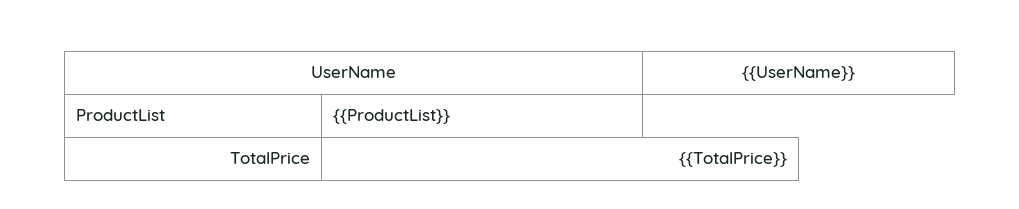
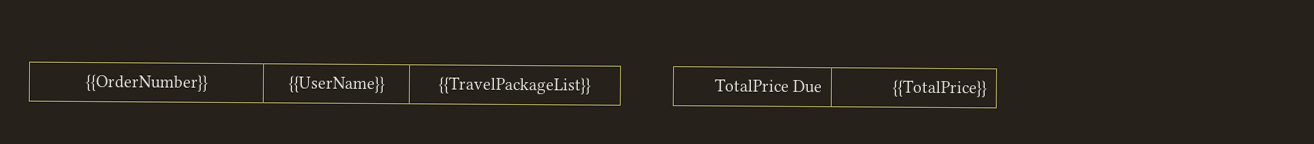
[311,66,396,78] UserName -> [84,74,208,92] {{OrderNumber}}
[76,109,166,121] [333,109,451,124] // ProductList | {{ProductList}} -> [438,76,591,95] | {{TravelPackageList}}
(310, 158) none -> [792,79,823,94] Due

